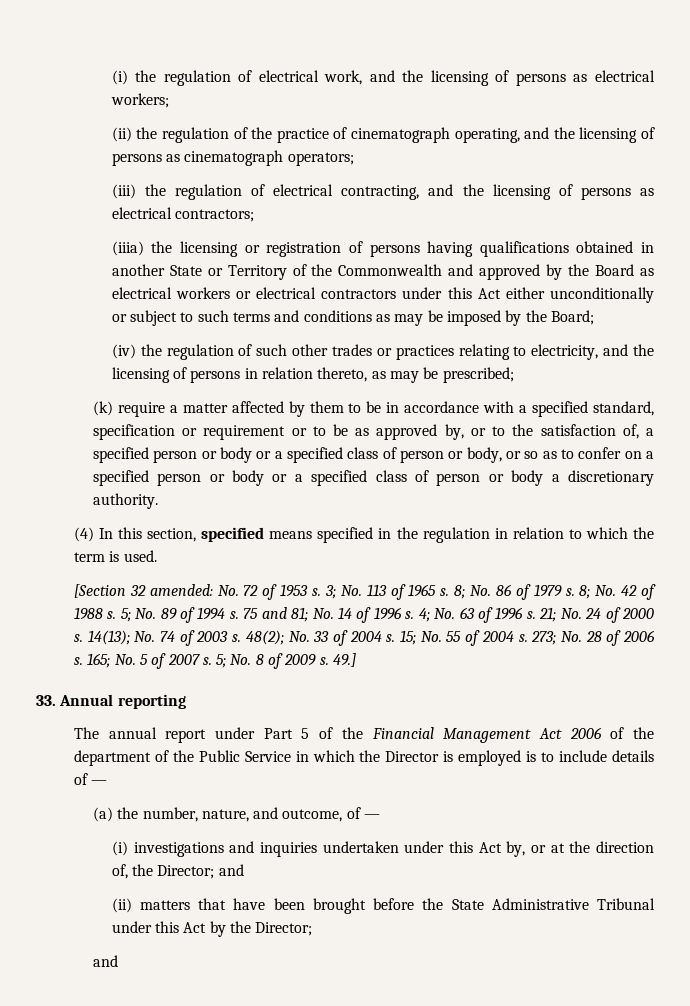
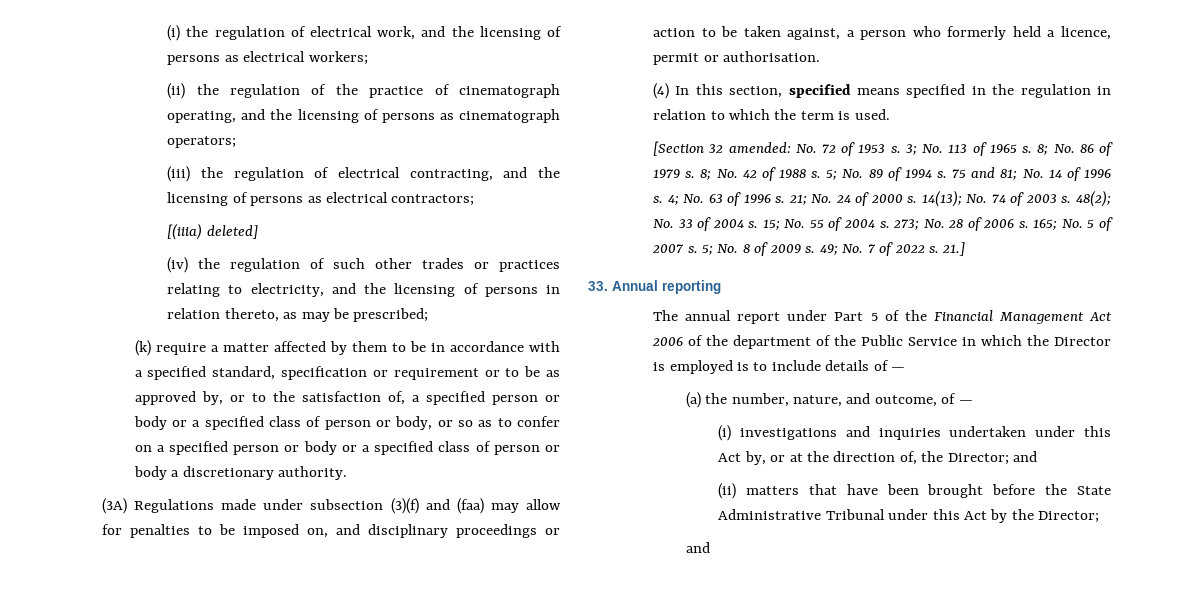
[111,241,654,257] [111,264,654,280] [111,287,655,303] [111,310,594,326] (iiia) the licensing or registration of persons having qualifications obtained in another State or Territory of the Commonwealth and approved by the Board as electrical workers or electrical contractors under this Act either unconditionally or subject to such terms and conditions as may be imposed by the Board; -> [167,223,258,240] [(iiia) deleted]
(158, 501) none -> [102,498,562,514] [102,524,560,538] [653,26,1111,40] [653,51,820,65] // (3A) Regulations made under subsection (3)(f) and (faa) may allow for penalties to be imposed on, and disciplinary proceedings or action to be taken against, a person who formerly held a licence, permit or authorisation.
[333,653,357,667] 49.] -> [819,242,966,256] 49; No. 7 of 2022 s. 21.]

